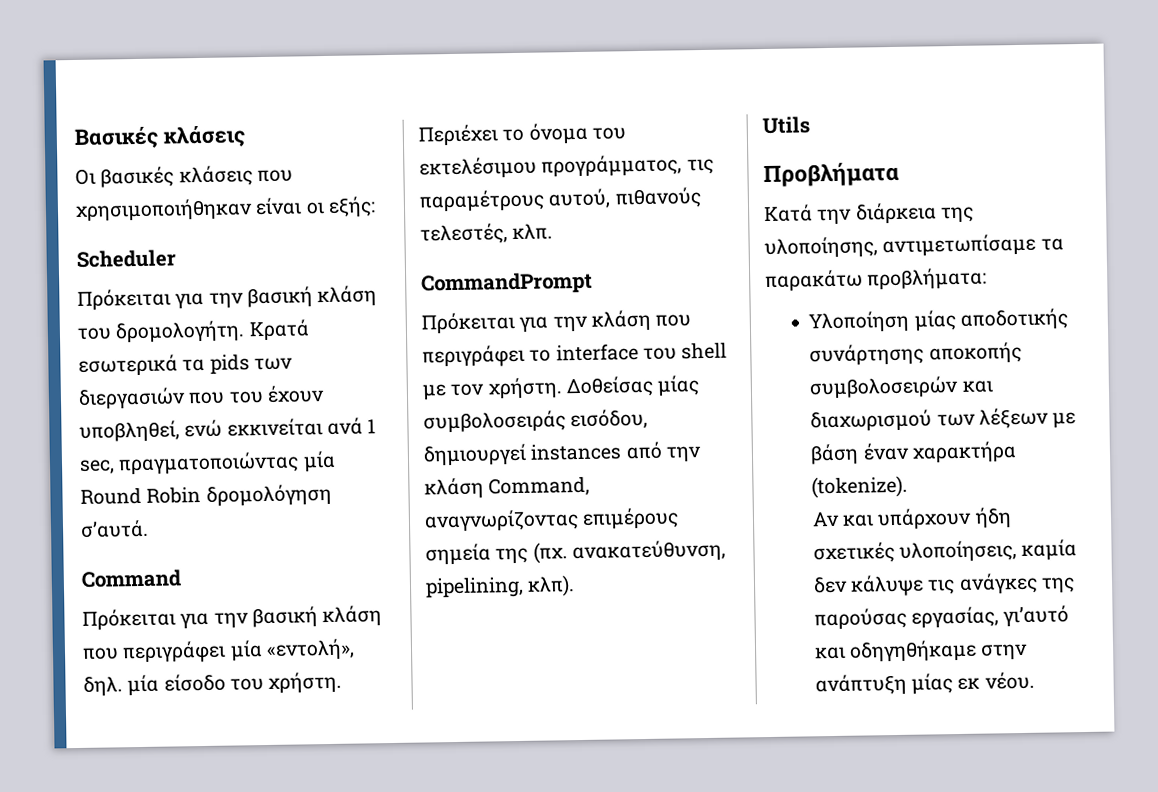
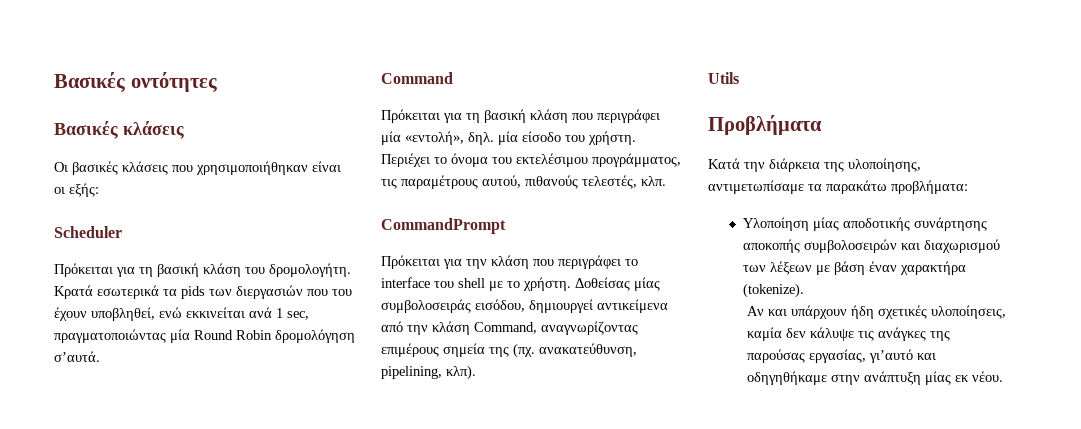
[74,126,159,149] Βασικές -> [54,72,217,93] [54,121,118,139] Βασικές οντότητες // Βασικές
[208,292,244,308] την -> [139,267,153,277] τη
[213,612,249,628] την -> [466,113,480,123] τη
[450,383,485,397] τον -> [507,281,520,288] το
[530,443,623,461] instances -> [597,299,668,313] αντικείμενα

